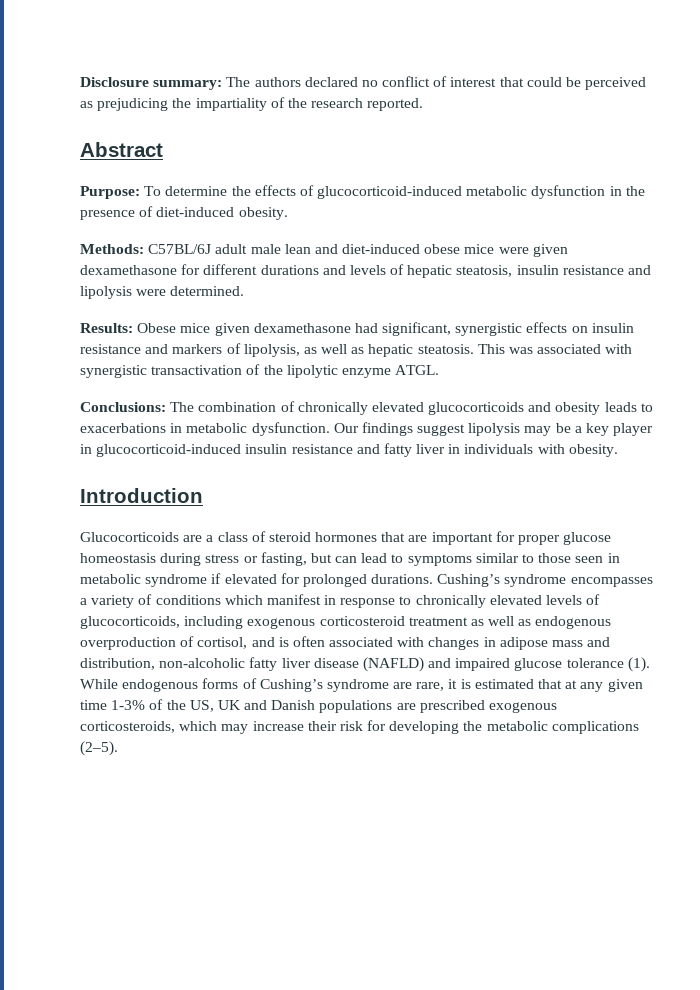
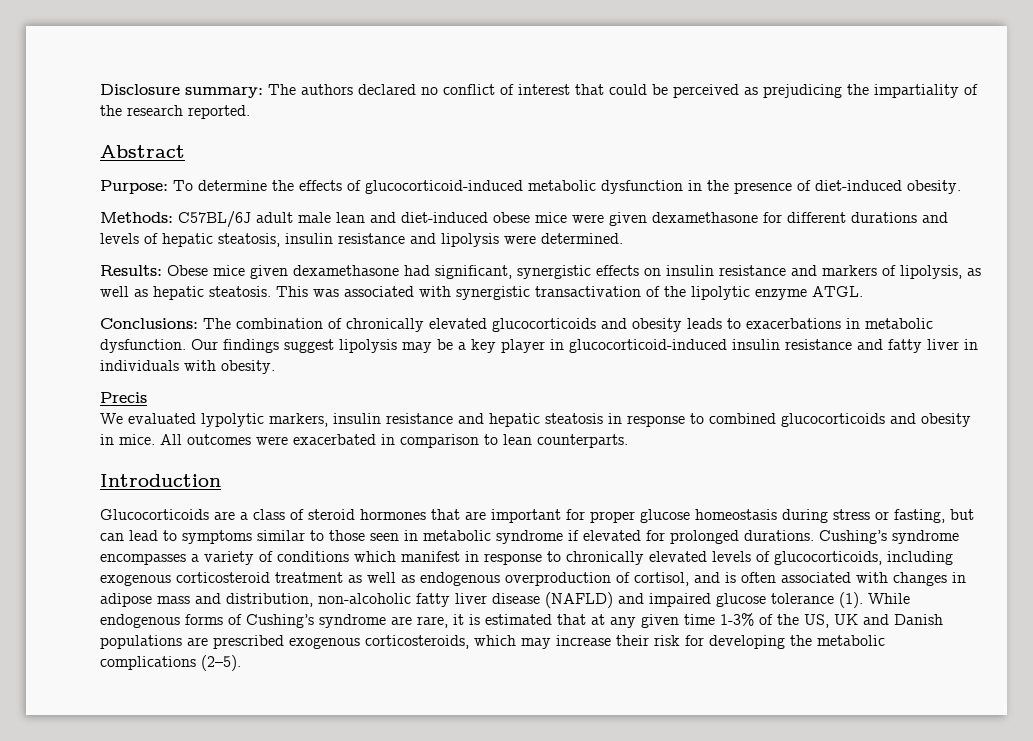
(618, 450) none -> [100,392,147,403] [100,413,971,427] [100,434,628,448] // Precis // We evaluated lypolytic markers, insulin resistance and hepatic steatosis in response to combined glucocorticoids and obesity in mice. All outcomes were exacerbated in comparison to lean counterparts.

